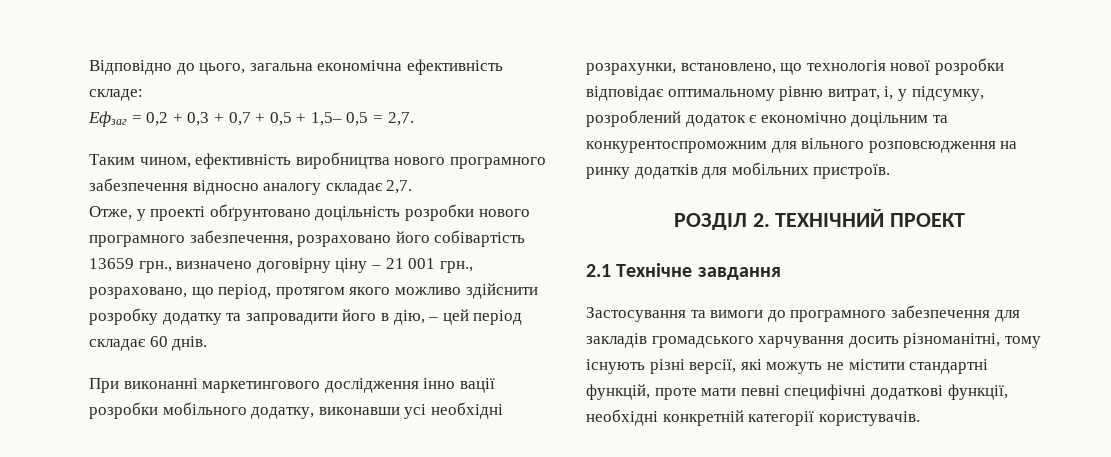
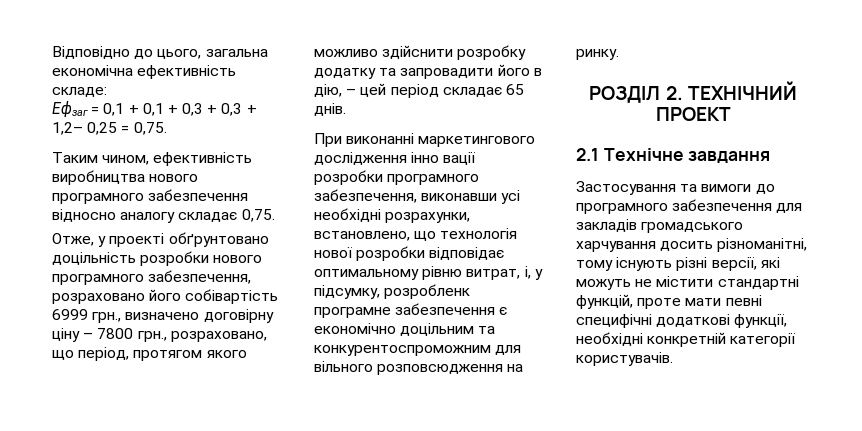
[146,112,414,126] 0,2 + 0,3 + 0,7 + 0,5 + 1,5– 0,5 = 2,7. -> [103,103,257,116] [52,122,167,135] 0,1 + 0,1 + 0,3 + 0,3 + 1,2– 0,25 = 0,75.
[386,180,413,194] 2,7. -> [241,209,275,222] 0,75.
[89,258,134,269] 13659 -> [52,309,88,320] 6999
[385,258,436,269] 21 001 -> [97,328,134,339] 7800
[149,336,168,347] 60 -> [505,84,524,95] 65
[162,402,315,419] мобільного додатку, -> [387,174,480,185] [314,189,417,203] програмного забезпечення,
[586,110,746,127] розроблений додаток -> [384,284,471,299] [314,303,496,318] розробленк програмне забезпечення
[586,162,891,179] ринку додатків для мобільних пристроїв. -> [576,49,619,60] ринку.

